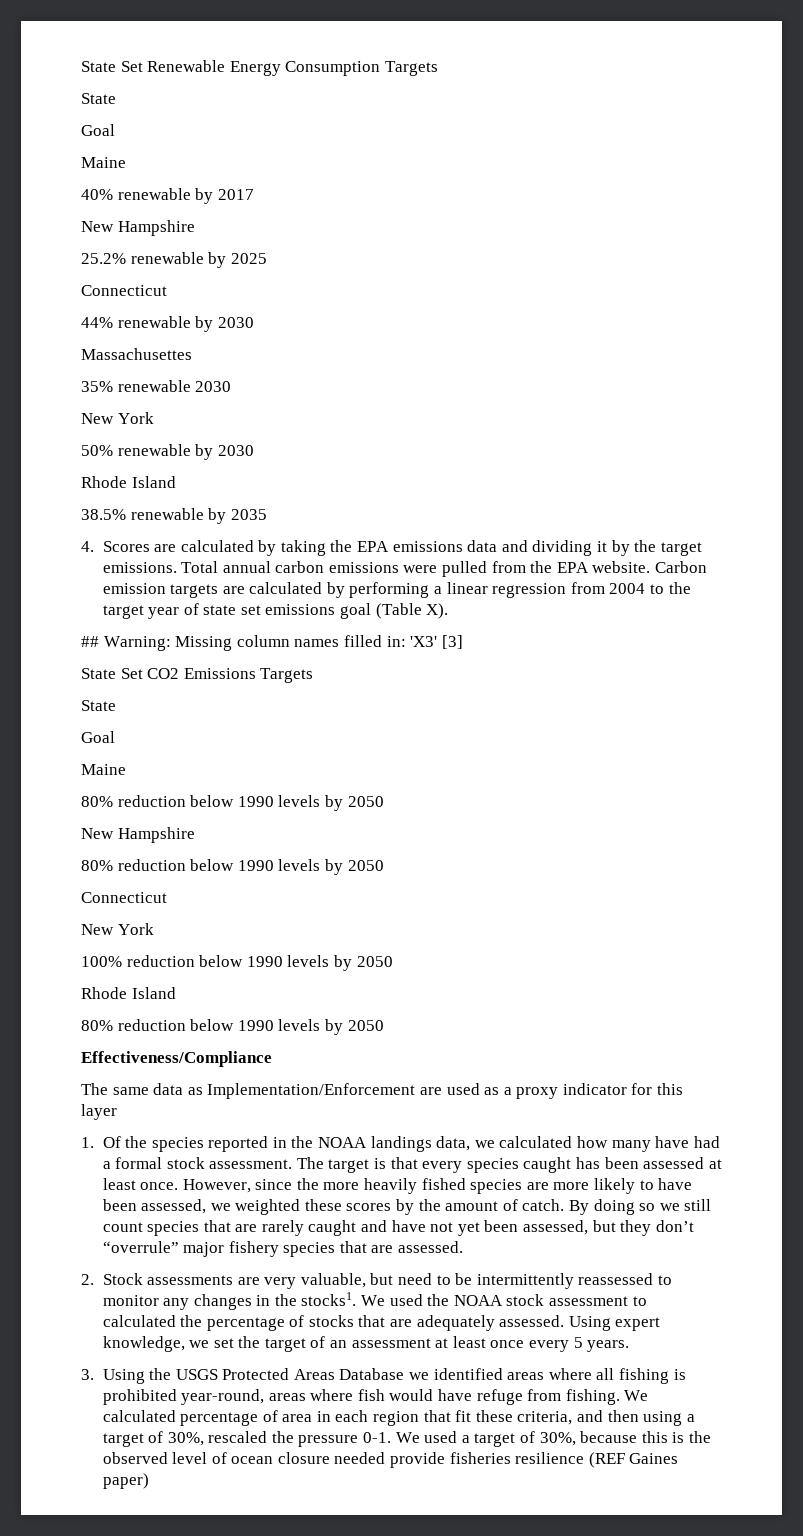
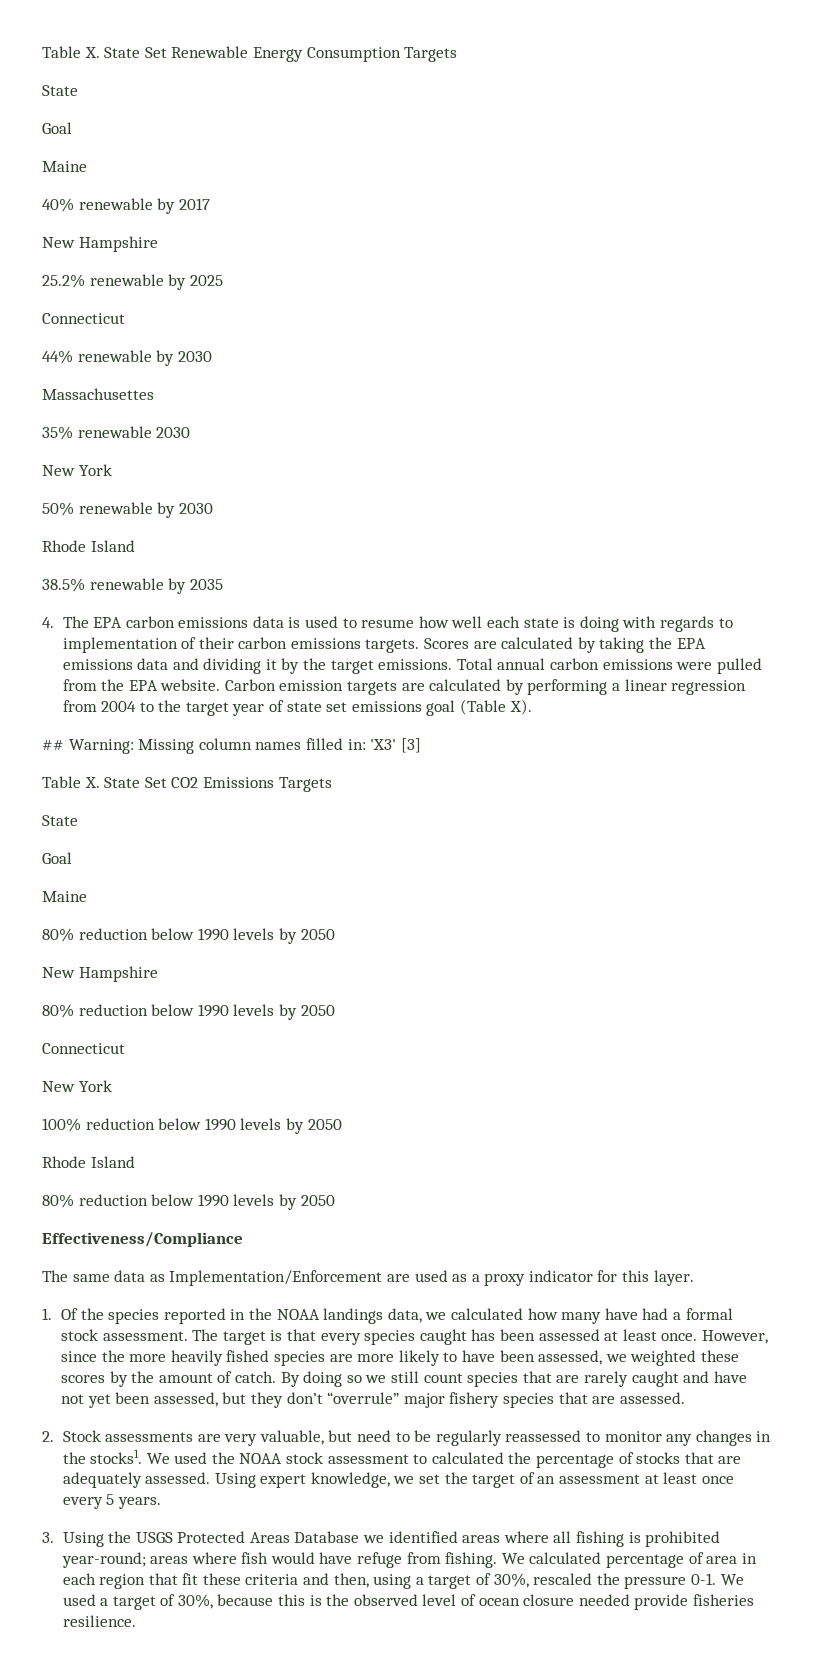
(81, 66) none -> [42,46,100,58] Table X.
(94, 546) none -> [62,616,733,632] [62,637,420,653] The EPA carbon emissions data is used to resume how well each state is doing with regards to implementation of their carbon emissions targets.
(463, 642) none -> [42,776,100,788] Table X.
[81,1104,117,1120] layer -> [653,1270,694,1286] layer.
[476,1273,574,1289] intermittently -> [435,1430,502,1446] regularly
[181,1389,265,1405] year-round, -> [61,1552,146,1568] year-round;
[517,1410,639,1425] criteria, and then -> [245,1573,369,1588] criteria and then,
[515,1452,679,1468] [102,1473,149,1489] resilience (REF Gaines paper) -> [62,1615,136,1627] resilience.

